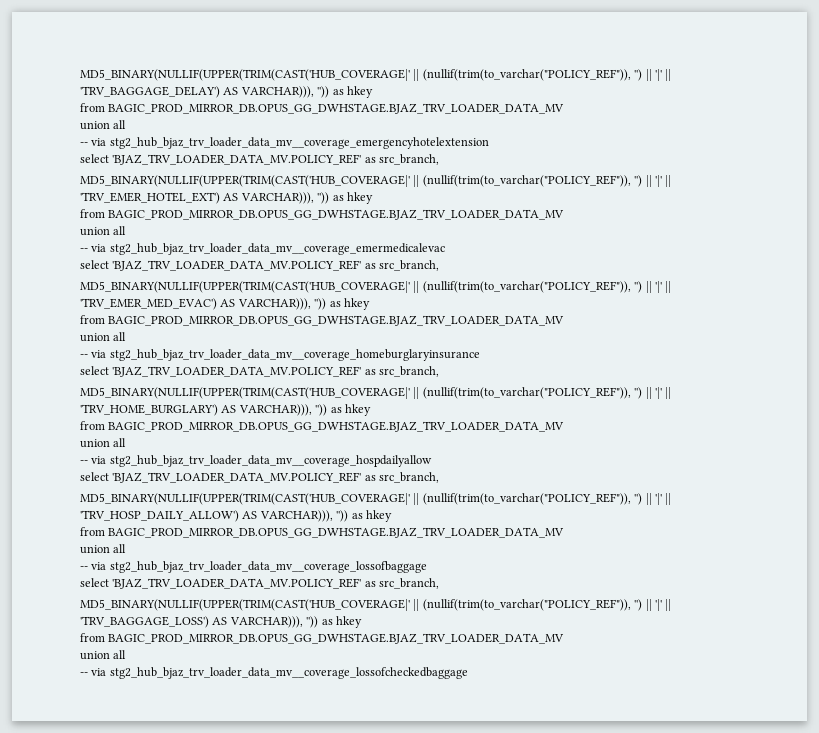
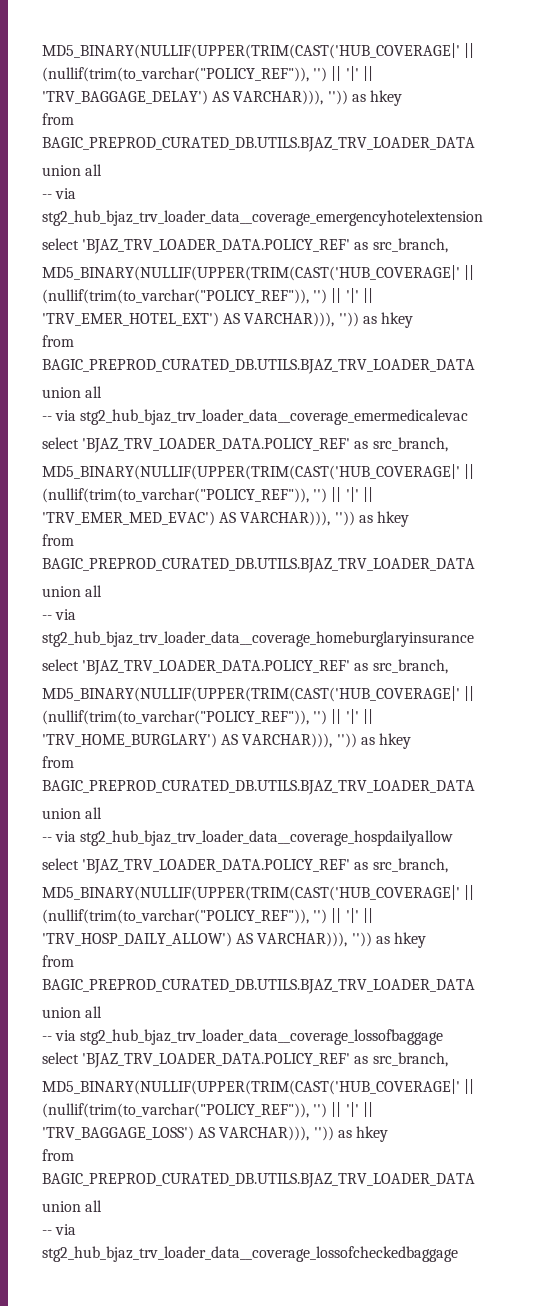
[108,103,565,114] [80,120,127,130] [80,137,489,149] [80,154,362,165] BAGIC_PROD_MIRROR_DB.OPUS_GG_DWHSTAGE.BJAZ_TRV_LOADER_DATA_MV // union all // -- via stg2_hub_bjaz_trv_loader_data_mv__coverage_emergencyhotelextension // select 'BJAZ_TRV_LOADER_DATA_MV.POLICY_REF' -> [42,137,475,152] [42,164,103,176] [42,188,77,199] [42,210,483,226] [42,238,351,254] BAGIC_PREPROD_CURATED_DB.UTILS.BJAZ_TRV_LOADER_DATA // union all // -- via stg2_hub_bjaz_trv_loader_data__coverage_emergencyhotelextension // select 'BJAZ_TRV_LOADER_DATA.POLICY_REF'
[108,209,565,220] [80,226,127,236] [80,243,445,255] [80,260,362,271] BAGIC_PROD_MIRROR_DB.OPUS_GG_DWHSTAGE.BJAZ_TRV_LOADER_DATA_MV // union all // -- via stg2_hub_bjaz_trv_loader_data_mv__coverage_emermedicalevac // select 'BJAZ_TRV_LOADER_DATA_MV.POLICY_REF' -> [42,359,475,374] [42,386,103,398] [42,409,469,425] [42,437,351,453] BAGIC_PREPROD_CURATED_DB.UTILS.BJAZ_TRV_LOADER_DATA // union all // -- via stg2_hub_bjaz_trv_loader_data__coverage_emermedicalevac // select 'BJAZ_TRV_LOADER_DATA.POLICY_REF'
[108,315,565,326] [80,332,127,342] [80,349,480,361] [80,366,362,377] BAGIC_PROD_MIRROR_DB.OPUS_GG_DWHSTAGE.BJAZ_TRV_LOADER_DATA_MV // union all // -- via stg2_hub_bjaz_trv_loader_data_mv__coverage_homeburglaryinsurance // select 'BJAZ_TRV_LOADER_DATA_MV.POLICY_REF' -> [42,558,475,573] [42,585,103,597] [42,609,77,620] [42,631,474,647] [42,659,351,675] BAGIC_PREPROD_CURATED_DB.UTILS.BJAZ_TRV_LOADER_DATA // union all // -- via stg2_hub_bjaz_trv_loader_data__coverage_homeburglaryinsurance // select 'BJAZ_TRV_LOADER_DATA.POLICY_REF'
[108,421,565,432] [80,438,127,448] [80,455,432,467] [80,472,362,483] BAGIC_PROD_MIRROR_DB.OPUS_GG_DWHSTAGE.BJAZ_TRV_LOADER_DATA_MV // union all // -- via stg2_hub_bjaz_trv_loader_data_mv__coverage_hospdailyallow // select 'BJAZ_TRV_LOADER_DATA_MV.POLICY_REF' -> [42,780,475,795] [42,807,103,819] [42,830,454,846] [42,858,351,874] BAGIC_PREPROD_CURATED_DB.UTILS.BJAZ_TRV_LOADER_DATA // union all // -- via stg2_hub_bjaz_trv_loader_data__coverage_hospdailyallow // select 'BJAZ_TRV_LOADER_DATA.POLICY_REF'
[108,527,565,538] [80,544,127,554] [80,561,427,573] [80,578,362,589] BAGIC_PROD_MIRROR_DB.OPUS_GG_DWHSTAGE.BJAZ_TRV_LOADER_DATA_MV // union all // -- via stg2_hub_bjaz_trv_loader_data_mv__coverage_lossofbaggage // select 'BJAZ_TRV_LOADER_DATA_MV.POLICY_REF' -> [42,979,475,994] [42,1006,103,1018] [42,1029,444,1045] [42,1052,351,1068] BAGIC_PREPROD_CURATED_DB.UTILS.BJAZ_TRV_LOADER_DATA // union all // -- via stg2_hub_bjaz_trv_loader_data__coverage_lossofbaggage // select 'BJAZ_TRV_LOADER_DATA.POLICY_REF'
[108,633,565,644] [80,650,127,660] [80,667,468,679] BAGIC_PROD_MIRROR_DB.OPUS_GG_DWHSTAGE.BJAZ_TRV_LOADER_DATA_MV // union all // -- via stg2_hub_bjaz_trv_loader_data_mv__coverage_lossofcheckedbaggage -> [42,1173,475,1188] [42,1200,103,1212] [42,1224,77,1235] [42,1246,458,1262] BAGIC_PREPROD_CURATED_DB.UTILS.BJAZ_TRV_LOADER_DATA // union all // -- via stg2_hub_bjaz_trv_loader_data__coverage_lossofcheckedbaggage

